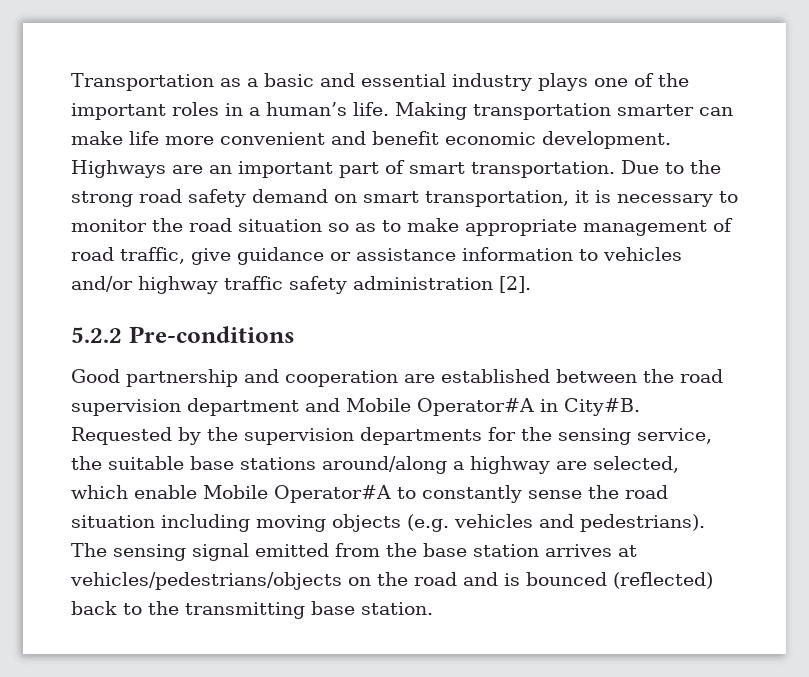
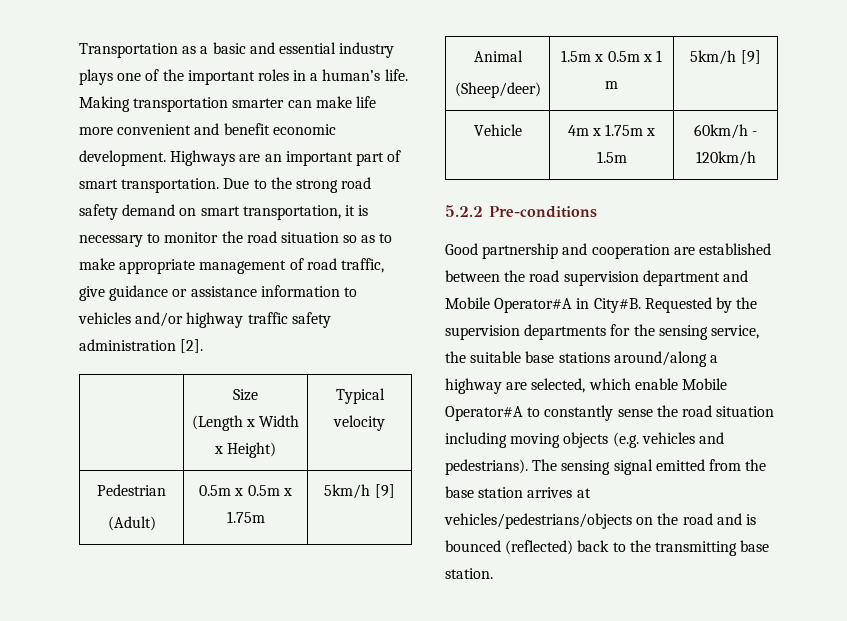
(531, 284) none -> [232,389,258,401] [191,415,300,431] [213,442,277,458] [335,388,385,404] [333,415,385,431] [97,484,166,496] [107,516,156,531] [199,485,292,496] [226,511,265,523] [324,484,395,499] [473,50,523,62] [454,82,541,98] [561,50,662,62] [605,81,618,89] [690,50,761,65] [473,124,522,136] [567,124,656,136] [596,151,627,163] [693,124,758,139] [695,151,756,166] // | Size // (Length x Width x Height) | Typical velocity // Pedestrian // (Adult) | 0.5m x 0.5m x 1.75m | 5km/h [9] // Animal // (Sheep/deer) | 1.5m x 0.5m x 1 m | 5km/h [9] // Vehicle | 4m x 1.75m x 1.5m | 60km/h - 120km/h

